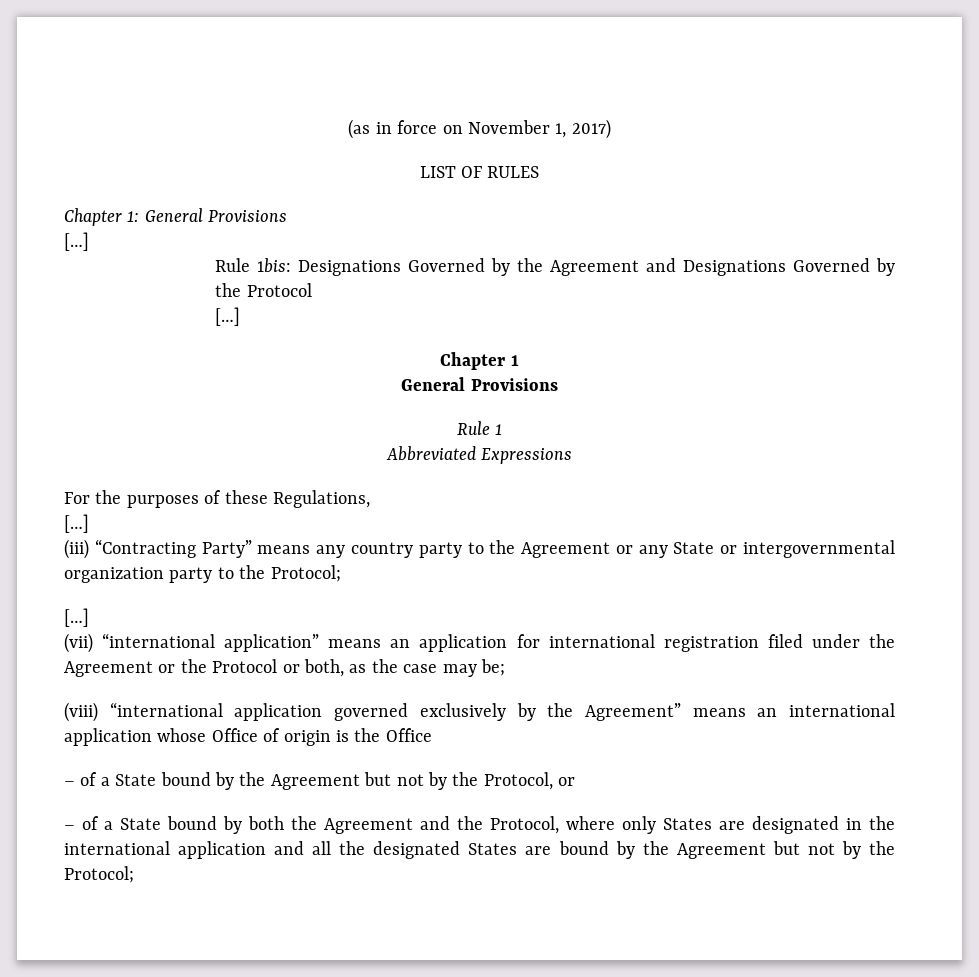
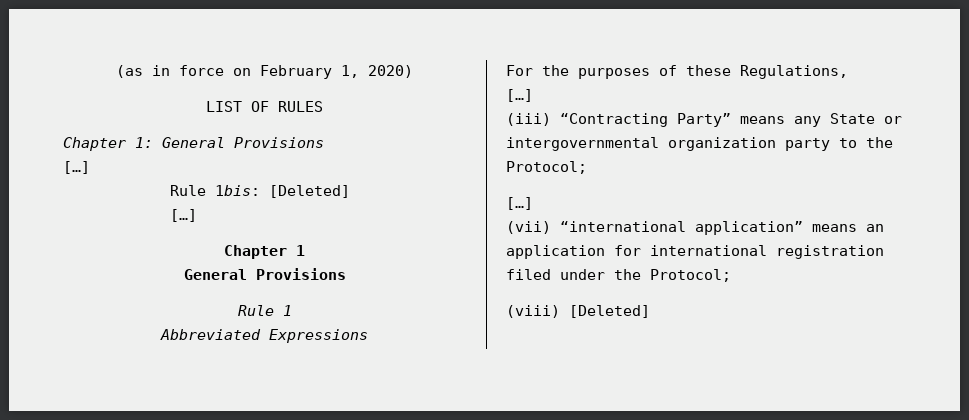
[467,119,611,139] November 1, 2017) -> [260,65,413,79] February 1, 2020)
[298,258,895,276] [215,283,312,297] Designations Governed by the Agreement and Designations Governed by the Protocol -> [268,185,350,198] [Deleted]
[350,540,668,558] country party to the Agreement or any -> (821, 121) none
[64,659,505,677] [64,702,896,722] [64,728,432,746] [64,772,576,790] [64,816,895,834] [64,841,896,859] [64,866,134,883] Agreement or the Protocol or both, as the case may be; // (viii) “international application governed exclusively by the Agreement” means an international application whose Office of origin is the Office // – of a State bound by the Agreement but not by the Protocol, or // – of a State bound by both the Agreement and the Protocol, where only States are designated in the international application and all the designated States are bound by the Agreement but not by the Protocol; -> [650,269,731,282] [506,305,650,318] Protocol; // (viii) [Deleted]

